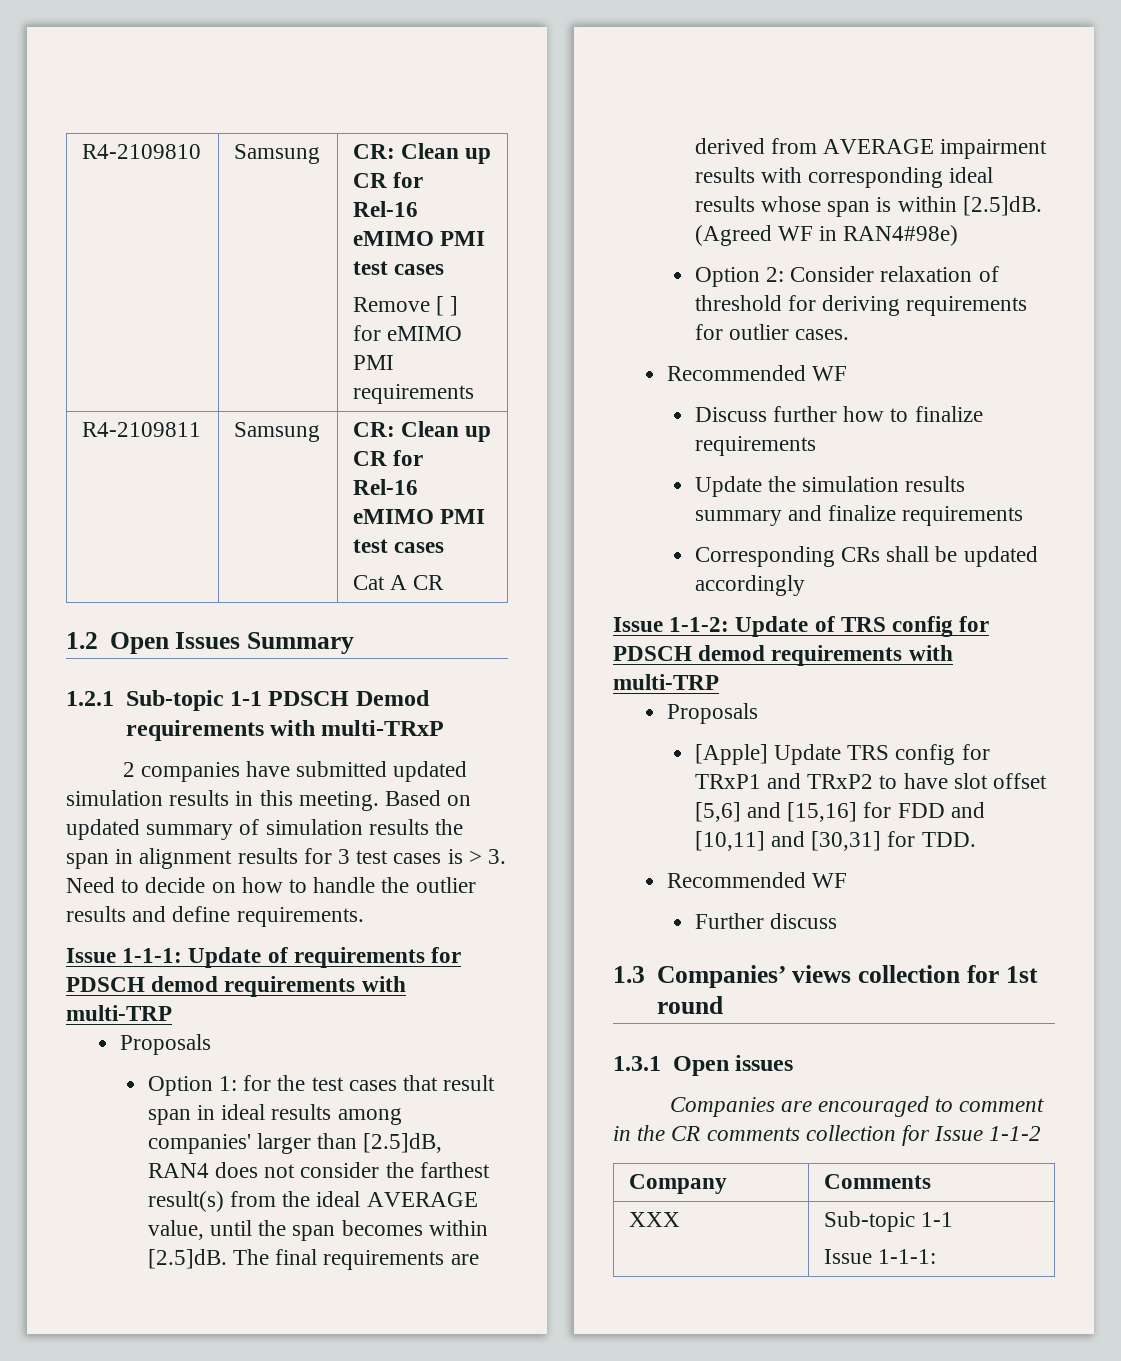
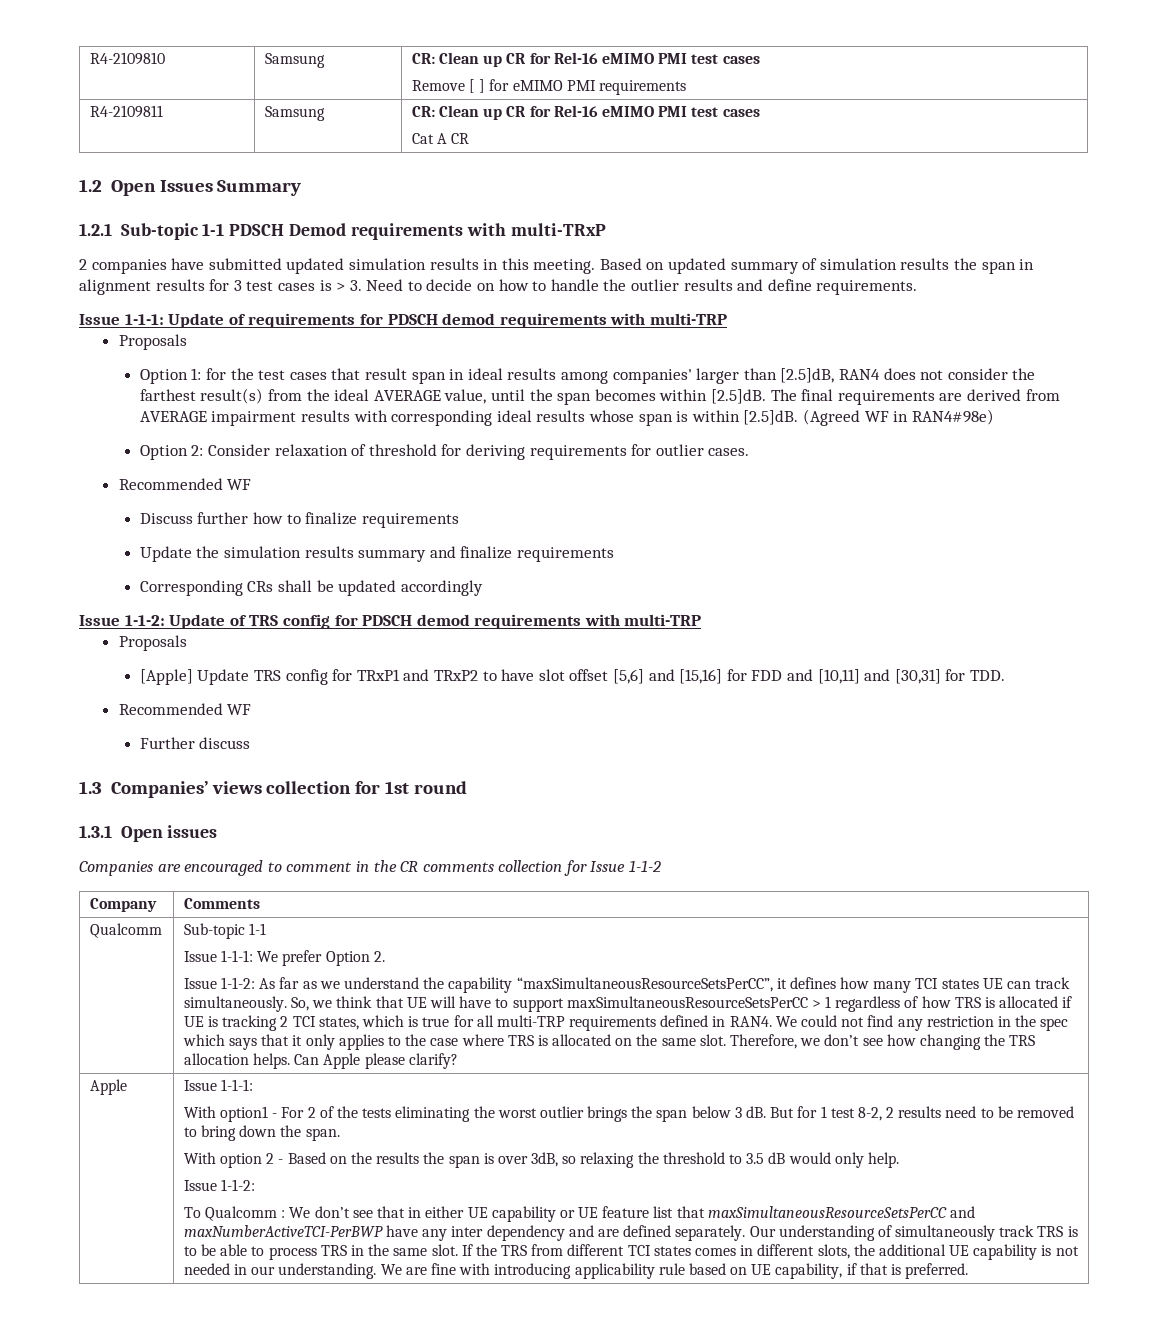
[629,1212,681,1227] XXX -> [89,923,162,938] Qualcomm
(937, 1256) none -> [257,950,385,966] [183,977,1071,993] [183,996,1073,1012] [183,1015,1069,1031] [182,1034,1036,1050] [183,1053,458,1069] [89,1079,127,1095] [183,1079,254,1091] [183,1106,1075,1122] [183,1125,340,1141] [183,1152,899,1168] [183,1179,256,1191] [183,1206,975,1222] [183,1225,1078,1241] [183,1244,1079,1260] [183,1263,969,1279] We prefer Option 2. // Issue 1-1-2: As far as we understand the capability “maxSimultaneousResourceSetsPerCC”, it defines how many TCI states UE can track simultaneously. So, we think that UE will have to support maxSimultaneousResourceSetsPerCC > 1 regardless of how TRS is allocated if UE is tracking 2 TCI states, which is true for all multi-TRP requirements defined in RAN4. We could not find any restriction in the spec which says that it only applies to the case where TRS is allocated on the same slot. Therefore, we don’t see how changing the TRS allocation helps. Can Apple please clarify? // Apple | Issue 1-1-1: // With option1 - For 2 of the tests eliminating the worst outlier brings the span below 3 dB. But for 1 test 8-2, 2 results need to be removed to bring down the span. // With option 2 - Based on the results the span is over 3dB, so relaxing the threshold to 3.5 dB would only help. // Issue 1-1-2: // To Qualcomm : We don’t see that in either UE capability or UE feature list that maxSimultaneousResourceSetsPerCC and maxNumberActiveTCI-PerBWP have any inter dependency and are defined separately. Our understanding of simultaneously track TRS is to be able to process TRS in the same slot. If the TRS from different TCI states comes in different slots, the additional UE capability is not needed in our understanding. We are fine with introducing applicability rule based on UE capability, if that is preferred.

